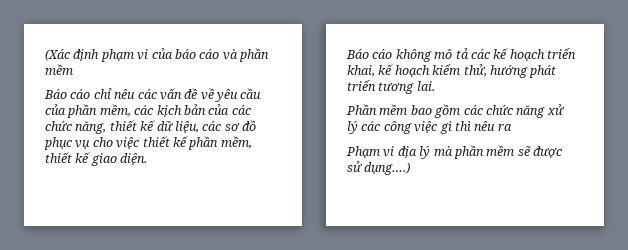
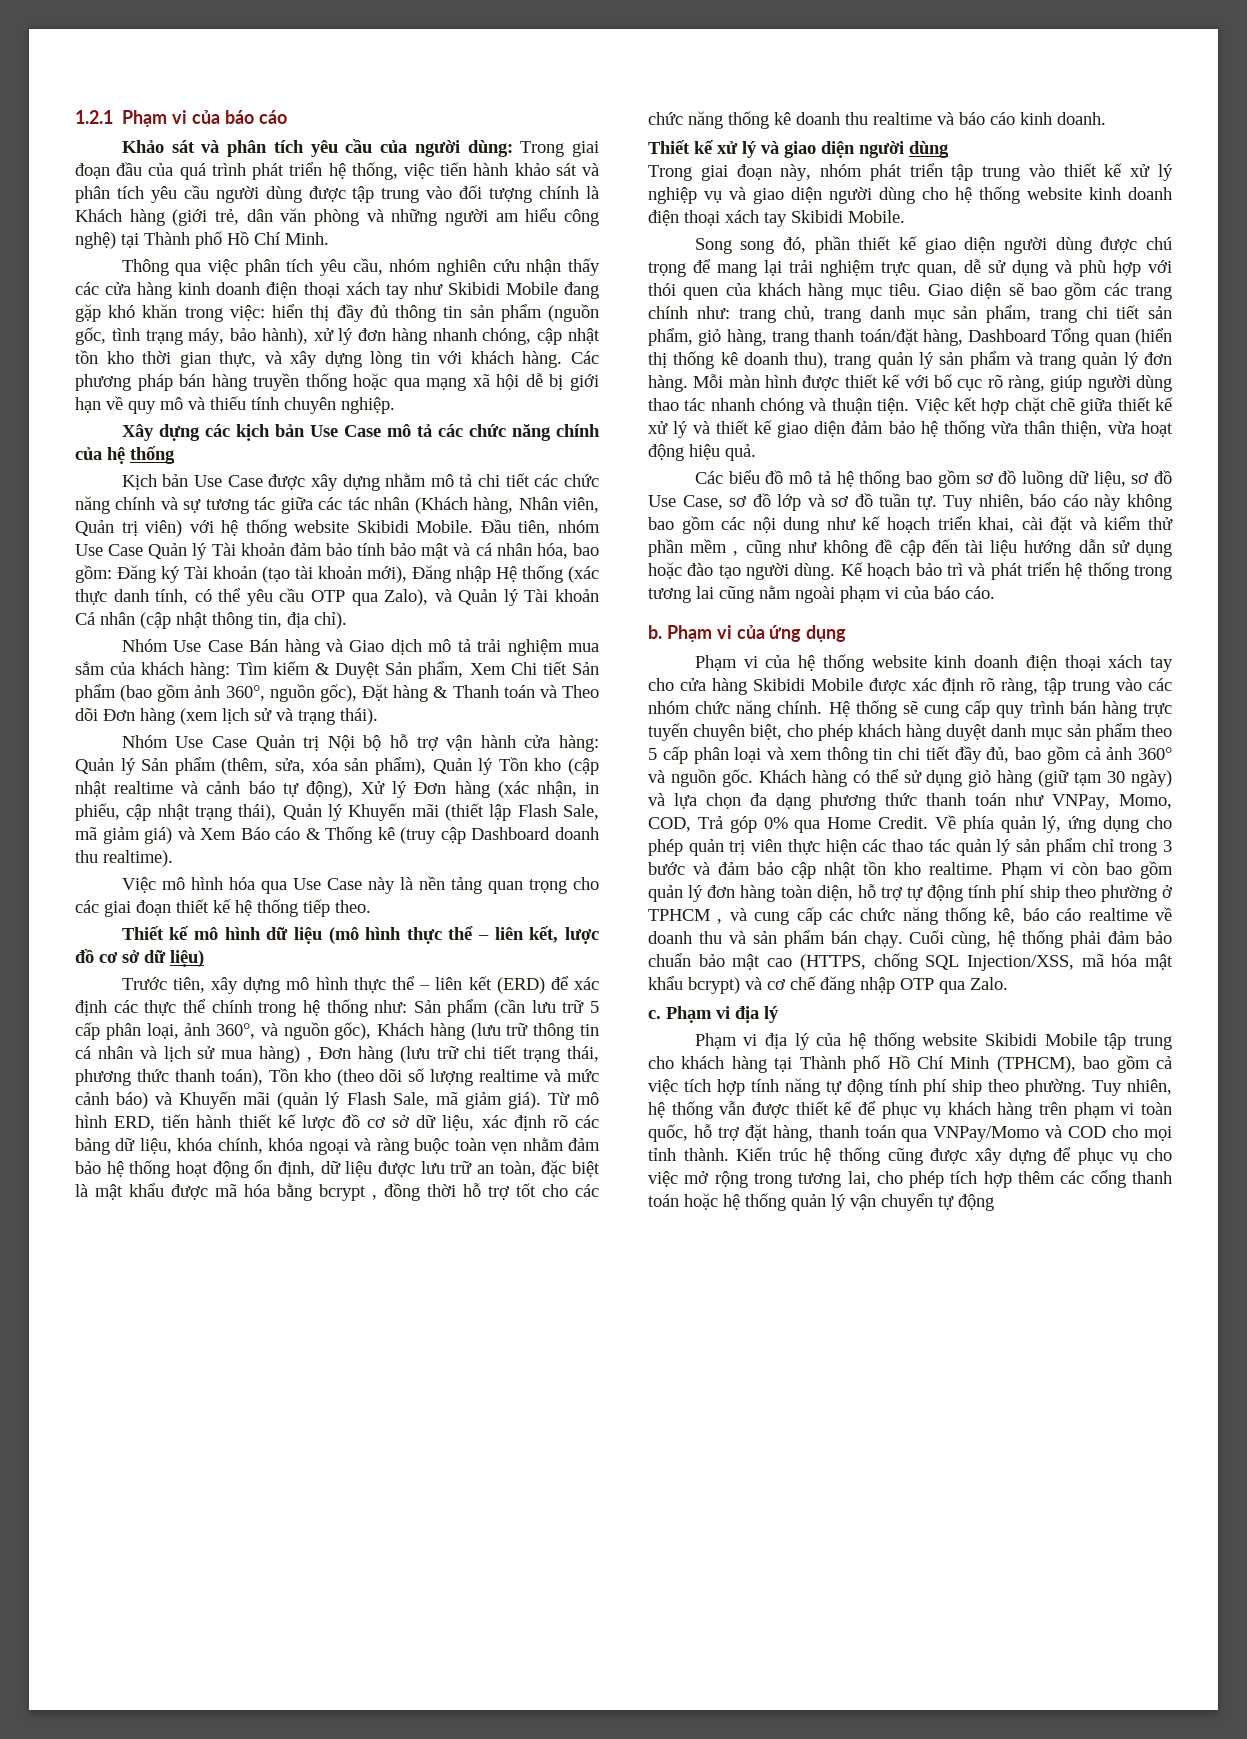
[45,48,269,62] [45,64,73,75] [44,88,262,102] [45,104,252,118] [45,120,256,134] [44,136,252,150] [45,152,148,166] [346,48,576,62] [347,64,557,78] [347,80,435,94] [346,104,564,118] [347,121,512,134] [346,145,563,159] [347,161,411,175] (Xác định phạm vi của báo cáo và phần mềm // Báo cáo chỉ nêu các vấn đề về yêu cầu của phần mềm, các kịch bản của các chức năng, thiết kế dữ liệu, các sơ đồ phục vụ cho việc thiết kế phần mềm, thiết kế giao diện. // Báo cáo không mô tả các kế hoạch triển khai, kế hoạch kiểm thử, hướng phát triển tương lai. // Phần mềm bao gồm các chức năng xử lý các công việc gì thì nêu ra // Phạm vi địa lý mà phần mềm sẽ được sử dụng….) -> [75,110,287,127] [121,139,599,157] [75,162,599,180] [75,185,599,203] [75,208,599,226] [75,231,329,249] [121,258,600,276] [75,282,599,299] [75,304,599,322] [75,327,600,345] [75,350,600,368] [75,373,600,391] [75,396,395,414] [121,424,600,441] [75,446,175,464] [121,473,600,491] [75,496,599,514] [75,519,600,537] [75,543,599,560] [75,565,599,583] [75,588,599,606] [75,612,347,629] [121,639,599,656] [75,661,599,679] [75,684,599,702] [75,708,378,725] [121,734,600,752] [75,757,600,775] [75,781,599,798] [75,803,599,821] [75,826,599,844] [75,850,173,867] [121,876,599,894] [75,899,371,917] [121,926,600,944] [75,949,204,967] [121,976,600,994] [75,999,600,1017] [75,1022,599,1040] [75,1045,600,1063] [75,1068,599,1086] [75,1091,600,1109] [75,1114,599,1131] [75,1137,600,1155] [75,1160,601,1178] [75,1183,599,1201] [648,111,1106,129] [648,140,949,158] [648,163,1173,181] [648,186,1172,204] [648,210,905,227] [694,236,1172,254] [648,259,1172,277] [648,282,1172,300] [648,305,1172,323] [648,328,1172,346] [648,351,1172,369] [648,374,1172,392] [648,397,1173,415] [648,420,1173,438] [648,444,756,461] [694,470,1172,488] [648,493,1173,511] [648,516,1173,534] [648,539,1172,557] [648,562,1172,580] [648,585,995,603] [648,625,847,642] [694,654,1173,672] [648,678,1172,695] [648,700,1172,718] [648,723,1172,741] [648,746,1172,764] [648,769,1172,787] [648,793,1172,810] [648,815,1172,833] [648,838,1172,856] [648,861,1173,879] [648,884,1172,902] [648,907,1172,925] [648,930,1172,948] [648,953,1173,971] [648,976,1008,994] [648,1006,779,1023] [694,1032,1172,1050] [648,1055,1172,1073] [648,1078,1172,1096] [648,1101,1173,1119] [648,1124,1172,1142] [648,1147,1173,1165] [648,1170,1172,1188] [648,1193,994,1211] 1.2.1 Phạm vi của báo cáo // Khảo sát và phân tích yêu cầu của người dùng: Trong giai đoạn đầu của quá trình phát triển hệ thống, việc tiến hành khảo sát và phân tích yêu cầu người dùng được tập trung vào đối tượng chính là Khách hàng (giới trẻ, dân văn phòng và những người am hiểu công nghệ) tại Thành phố Hồ Chí Minh. // Thông qua việc phân tích yêu cầu, nhóm nghiên cứu nhận thấy các cửa hàng kinh doanh điện thoại xách tay như Skibidi Mobile đang gặp khó khăn trong việc: hiển thị đầy đủ thông tin sản phẩm (nguồn gốc, tình trạng máy, bảo hành), xử lý đơn hàng nhanh chóng, cập nhật tồn kho thời gian thực, và xây dựng lòng tin với khách hàng. Các phương pháp bán hàng truyền thống hoặc qua mạng xã hội dễ bị giới hạn về quy mô và thiếu tính chuyên nghiệp. // Xây dựng các kịch bản Use Case mô tả các chức năng chính của hệ thống // Kịch bản Use Case được xây dựng nhằm mô tả chi tiết các chức năng chính và sự tương tác giữa các tác nhân (Khách hàng, Nhân viên, Quản trị viên) với hệ thống website Skibidi Mobile. Đầu tiên, nhóm Use Case Quản lý Tài khoản đảm bảo tính bảo mật và cá nhân hóa, bao gồm: Đăng ký Tài khoản (tạo tài khoản mới), Đăng nhập Hệ thống (xác thực danh tính, có thể yêu cầu OTP qua Zalo), và Quản lý Tài khoản Cá nhân (cập nhật thông tin, địa chỉ). // Nhóm Use Case Bán hàng và Giao dịch mô tả trải nghiệm mua sắm của khách hàng: Tìm kiếm & Duyệt Sản phẩm, Xem Chi tiết Sản phẩm (bao gồm ảnh 360°, nguồn gốc), Đặt hàng & Thanh toán và Theo dõi Đơn hàng (xem lịch sử và trạng thái). // Nhóm Use Case Quản trị Nội bộ hỗ trợ vận hành cửa hàng: Quản lý Sản phẩm (thêm, sửa, xóa sản phẩm), Quản lý Tồn kho (cập nhật realtime và cảnh báo tự động), Xử lý Đơn hàng (xác nhận, in phiếu, cập nhật trạng thái), Quản lý Khuyến mãi (thiết lập Flash Sale, mã giảm giá) và Xem Báo cáo & Thống kê (truy cập Dashboard doanh thu realtime). // Việc mô hình hóa qua Use Case này là nền tảng quan trọng cho các giai đoạn thiết kế hệ thống tiếp theo. // Thiết kế mô hình dữ liệu (mô hình thực thể – liên kết, lược đồ cơ sở dữ liệu) // Trước tiên, xây dựng mô hình thực thể – liên kết (ERD) để xác định các thực thể chính trong hệ thống như: Sản phẩm (cần lưu trữ 5 cấp phân loại, ảnh 360°, và nguồn gốc), Khách hàng (lưu trữ thông tin cá nhân và lịch sử mua hàng) , Đơn hàng (lưu trữ chi tiết trạng thái, phương thức thanh toán), Tồn kho (theo dõi số lượng realtime và mức cảnh báo) và Khuyến mãi (quản lý Flash Sale, mã giảm giá). Từ mô hình ERD, tiến hành thiết kế lược đồ cơ sở dữ liệu, xác định rõ các bảng dữ liệu, khóa chính, khóa ngoại và ràng buộc toàn vẹn nhằm đảm bảo hệ thống hoạt động ổn định, dữ liệu được lưu trữ an toàn, đặc biệt là mật khẩu được mã hóa bằng bcrypt , đồng thời hỗ trợ tốt cho các chức năng thống kê doanh thu realtime và báo cáo kinh doanh. // Thiết kế xử lý và giao diện người dùng // Trong giai đoạn này, nhóm phát triển tập trung vào thiết kế xử lý nghiệp vụ và giao diện người dùng cho hệ thống website kinh doanh điện thoại xách tay Skibidi Mobile. // Song song đó, phần thiết kế giao diện người dùng được chú trọng để mang lại trải nghiệm trực quan, dễ sử dụng và phù hợp với thói quen của khách hàng mục tiêu. Giao diện sẽ bao gồm các trang chính như: trang chủ, trang danh mục sản phẩm, trang chi tiết sản phẩm, giỏ hàng, trang thanh toán/đặt hàng, Dashboard Tổng quan (hiển thị thống kê doanh thu), trang quản lý sản phẩm và trang quản lý đơn hàng. Mỗi màn hình được thiết kế với bố cục rõ ràng, giúp người dùng thao tác nhanh chóng và thuận tiện. Việc kết hợp chặt chẽ giữa thiết kế xử lý và thiết kế giao diện đảm bảo hệ thống vừa thân thiện, vừa hoạt động hiệu quả. // Các biểu đồ mô tả hệ thống bao gồm sơ đồ luồng dữ liệu, sơ đồ Use Case, sơ đồ lớp và sơ đồ tuần tự. Tuy nhiên, báo cáo này không bao gồm các nội dung như kế hoạch triển khai, cài đặt và kiểm thử phần mềm , cũng như không đề cập đến tài liệu hướng dẫn sử dụng hoặc đào tạo người dùng. Kế hoạch bảo trì và phát triển hệ thống trong tương lai cũng nằm ngoài phạm vi của báo cáo. // b. Phạm vi của ứng dụng // Phạm vi của hệ thống website kinh doanh điện thoại xách tay cho cửa hàng Skibidi Mobile được xác định rõ ràng, tập trung vào các nhóm chức năng chính. Hệ thống sẽ cung cấp quy trình bán hàng trực tuyến chuyên biệt, cho phép khách hàng duyệt danh mục sản phẩm theo 5 cấp phân loại và xem thông tin chi tiết đầy đủ, bao gồm cả ảnh 360° và nguồn gốc. Khách hàng có thể sử dụng giỏ hàng (giữ tạm 30 ngày) và lựa chọn đa dạng phương thức thanh toán như VNPay, Momo, COD, Trả góp 0% qua Home Credit. Về phía quản lý, ứng dụng cho phép quản trị viên thực hiện các thao tác quản lý sản phẩm chỉ trong 3 bước và đảm bảo cập nhật tồn kho realtime. Phạm vi còn bao gồm quản lý đơn hàng toàn diện, hỗ trợ tự động tính phí ship theo phường ở TPHCM , và cung cấp các chức năng thống kê, báo cáo realtime về doanh thu và sản phẩm bán chạy. Cuối cùng, hệ thống phải đảm bảo chuẩn bảo mật cao (HTTPS, chống SQL Injection/XSS, mã hóa mật khẩu bcrypt) và cơ chế đăng nhập OTP qua Zalo. // c. Phạm vi địa lý // Phạm vi địa lý của hệ thống website Skibidi Mobile tập trung cho khách hàng tại Thành phố Hồ Chí Minh (TPHCM), bao gồm cả việc tích hợp tính năng tự động tính phí ship theo phường. Tuy nhiên, hệ thống vẫn được thiết kế để phục vụ khách hàng trên phạm vi toàn quốc, hỗ trợ đặt hàng, thanh toán qua VNPay/Momo và COD cho mọi tỉnh thành. Kiến trúc hệ thống cũng được xây dựng để phục vụ cho việc mở rộng trong tương lai, cho phép tích hợp thêm các cổng thanh toán hoặc hệ thống quản lý vận chuyển tự động

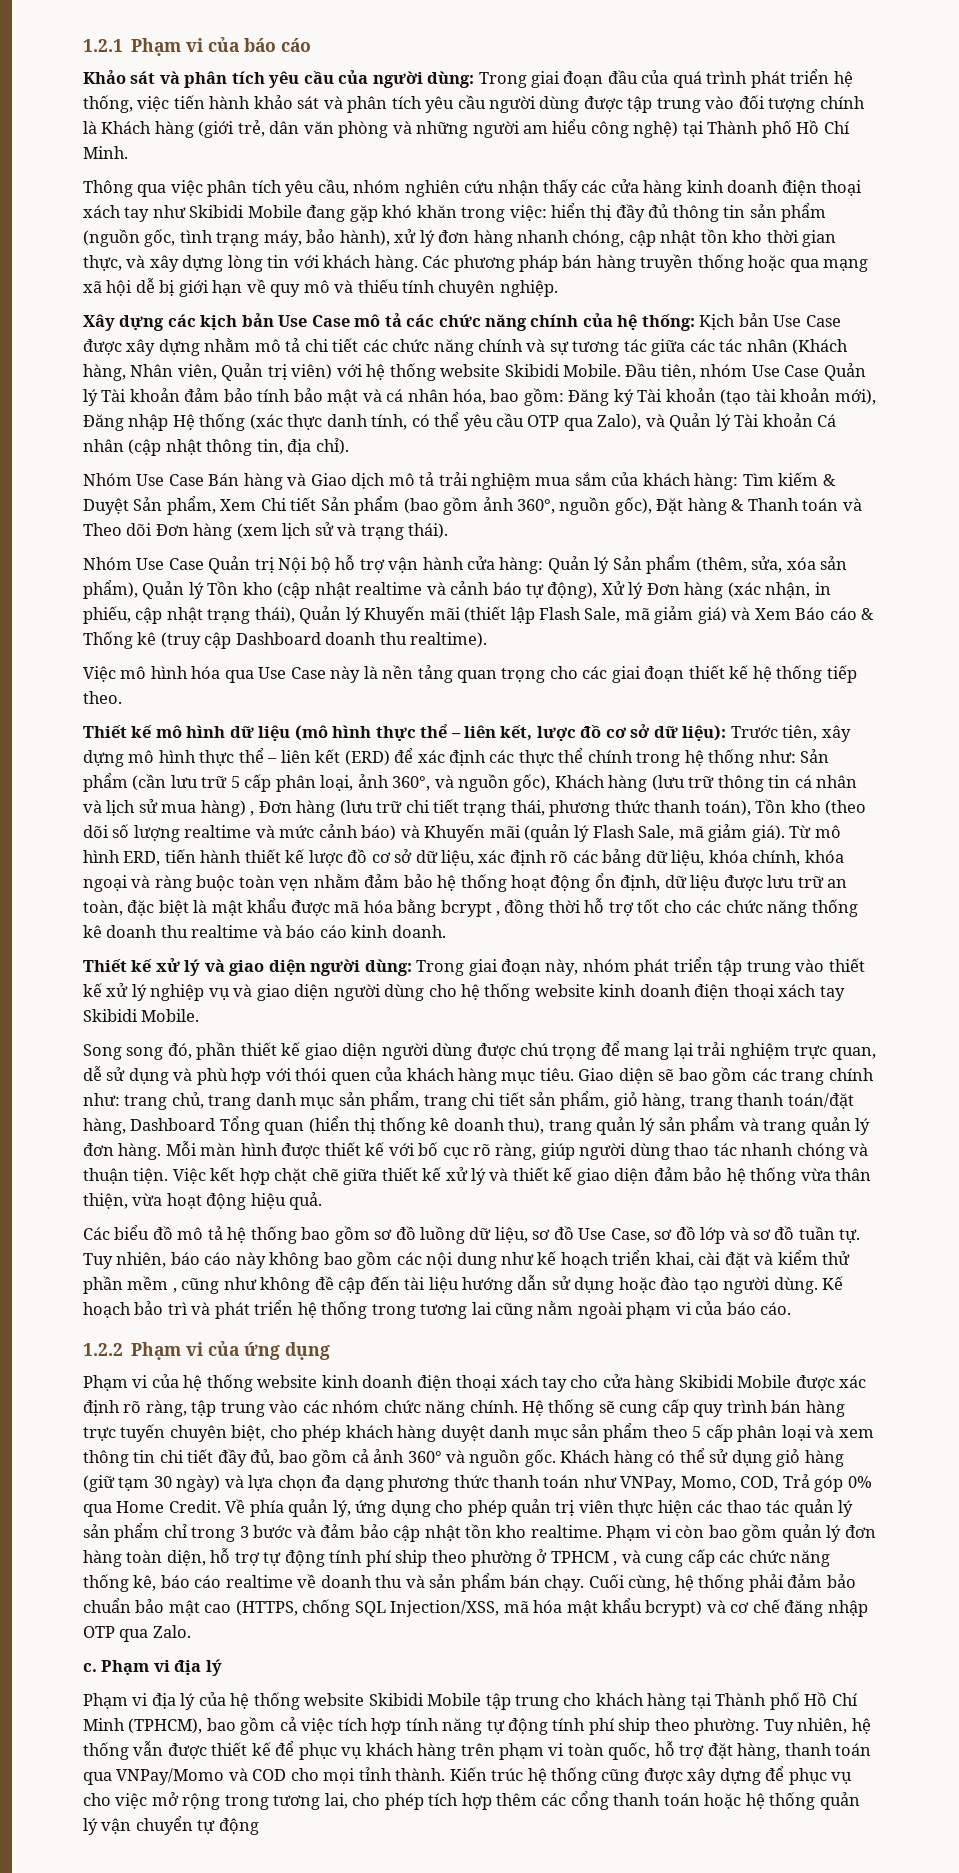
[130,446,175,464] thống // -> [641,314,695,331] thống:
[170,950,204,967] liệu) // -> [682,725,727,741] liệu):
[909,141,949,158] dùng // -> [364,959,412,976] dùng:
[648,625,662,639] b. -> [83,1343,123,1356] 1.2.2

